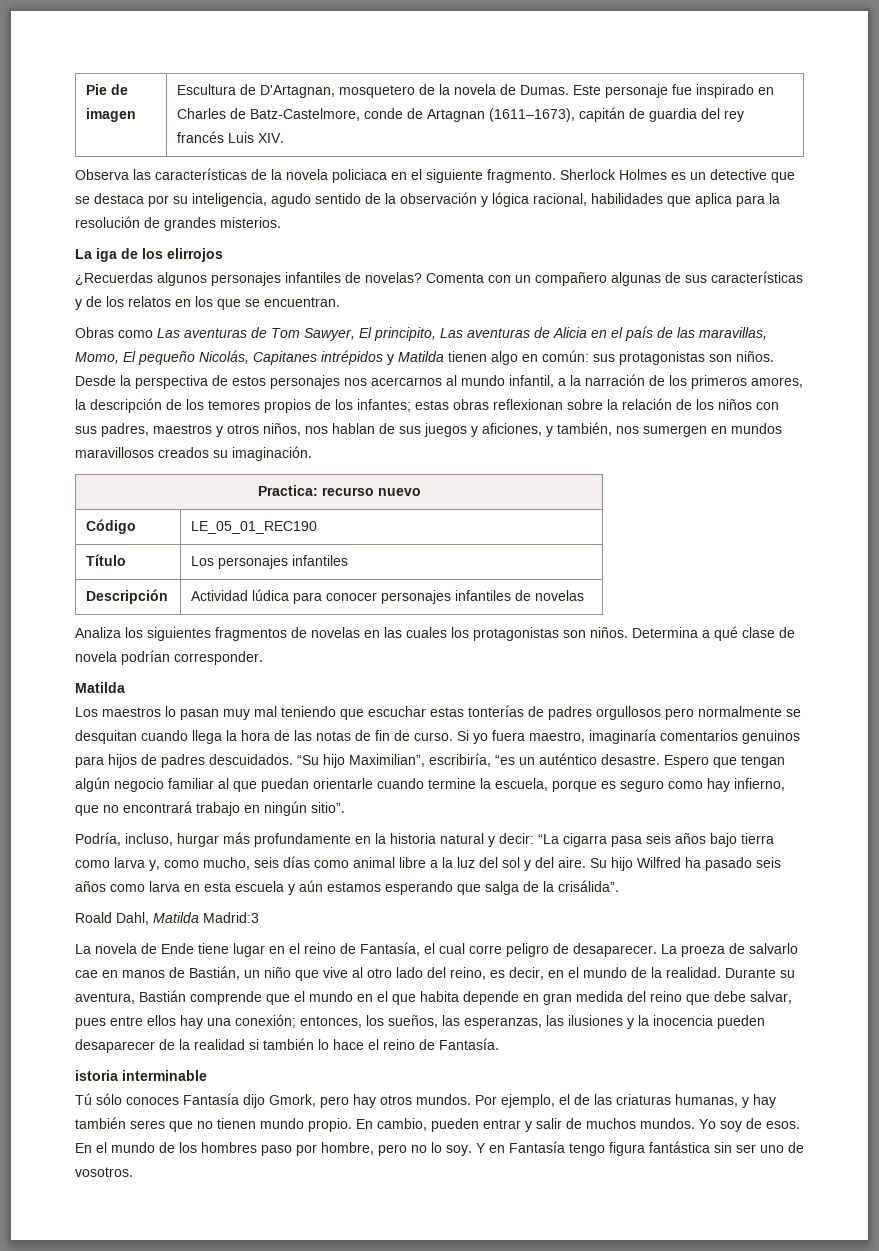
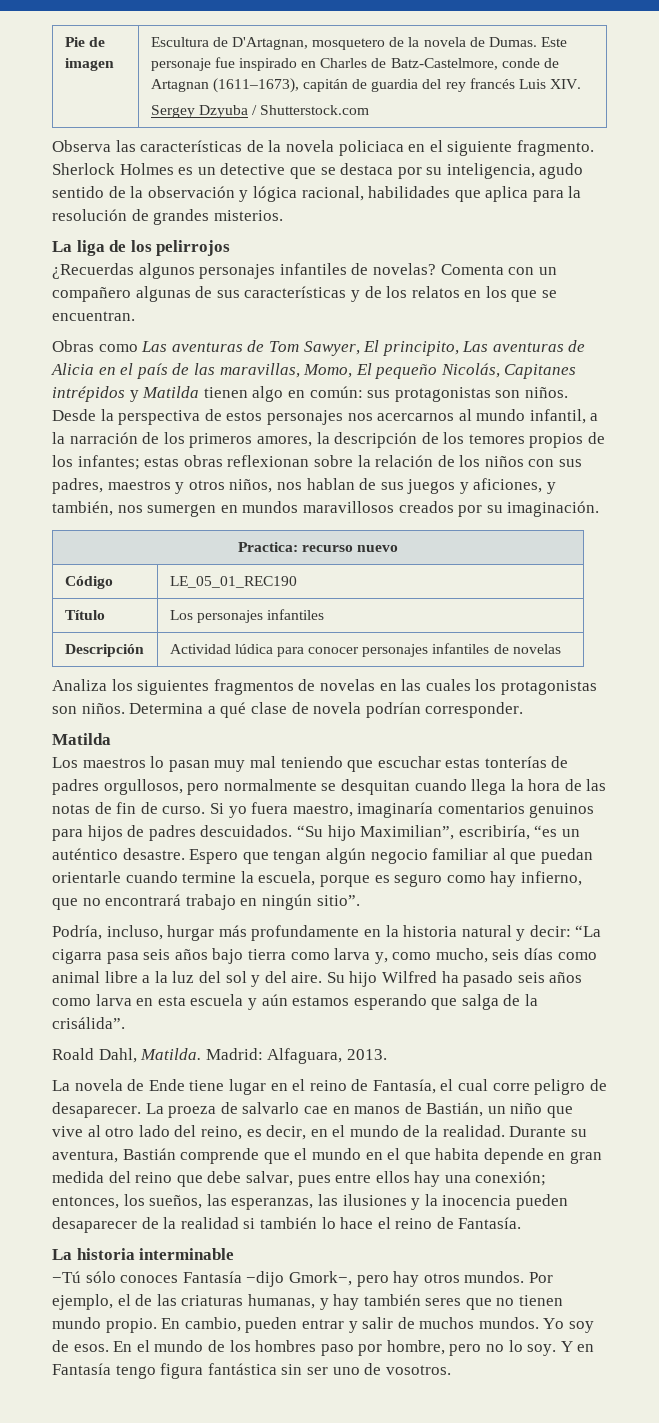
(285, 138) none -> [150,105,370,118] // Sergey Dzyuba / Shutterstock.com
[96,248,223,262] iga de los elirrojos -> [76,240,231,256] liga de los pelirrojos
(209, 452) none -> [458,505,483,517] por
[596,706,661,720] orgullosos -> [103,779,183,795] orgullosos,
[153,912,259,923] Matilda Madrid:3 -> [140,1048,387,1064] Matilda. Madrid: Alfaguara, 2013.
[75,1070,118,1081] istoria -> [52,1248,135,1260] La historia
[75,1093,92,1105] Tú -> [52,1271,81,1283] −Tú
[243,1094,316,1108] dijo Gmork, -> [246,1271,352,1287] −dijo Gmork−,

